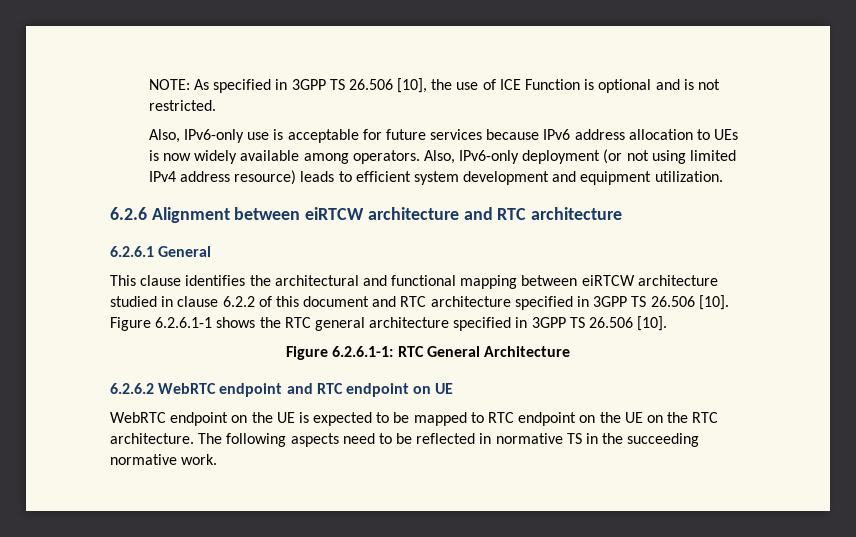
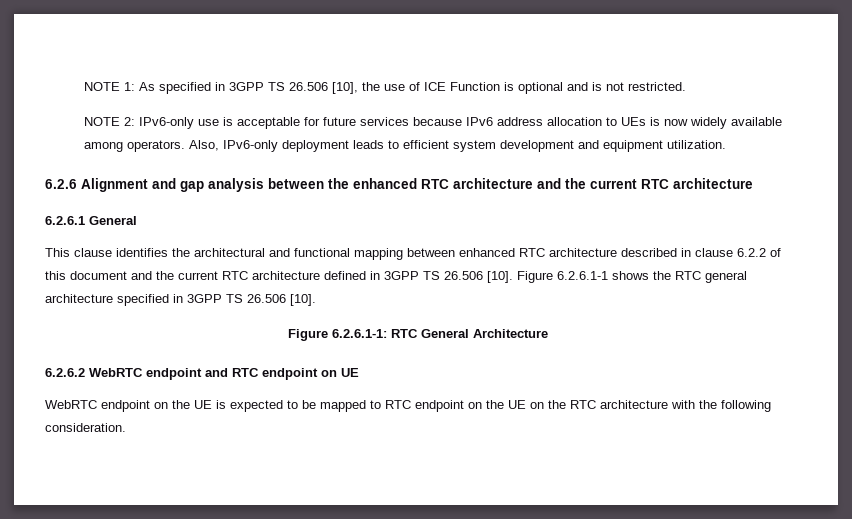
[148,79,190,90] NOTE: -> [84,82,136,91] NOTE 1:
[148,129,180,143] Also, -> [84,117,136,126] NOTE 2:
[603,149,736,164] [148,170,297,185] (or not using limited IPv4 address resource) -> (350, 146) none
[234,207,493,220] between eiRTCW architecture and -> [152,178,637,192] and gap analysis between the enhanced RTC architecture and the current
[581,275,718,286] [110,296,157,307] eiRTCW architecture studied -> [459,248,677,257] enhanced RTC architecture described
[400,296,573,310] RTC architecture specified -> [156,271,366,280] the current RTC architecture defined
[110,433,700,447] [110,454,218,465] architecture. The following aspects need to be reflected in normative TS in the succeeding normative work. -> [600,400,771,412] [45,423,126,432] architecture with the following consideration.

